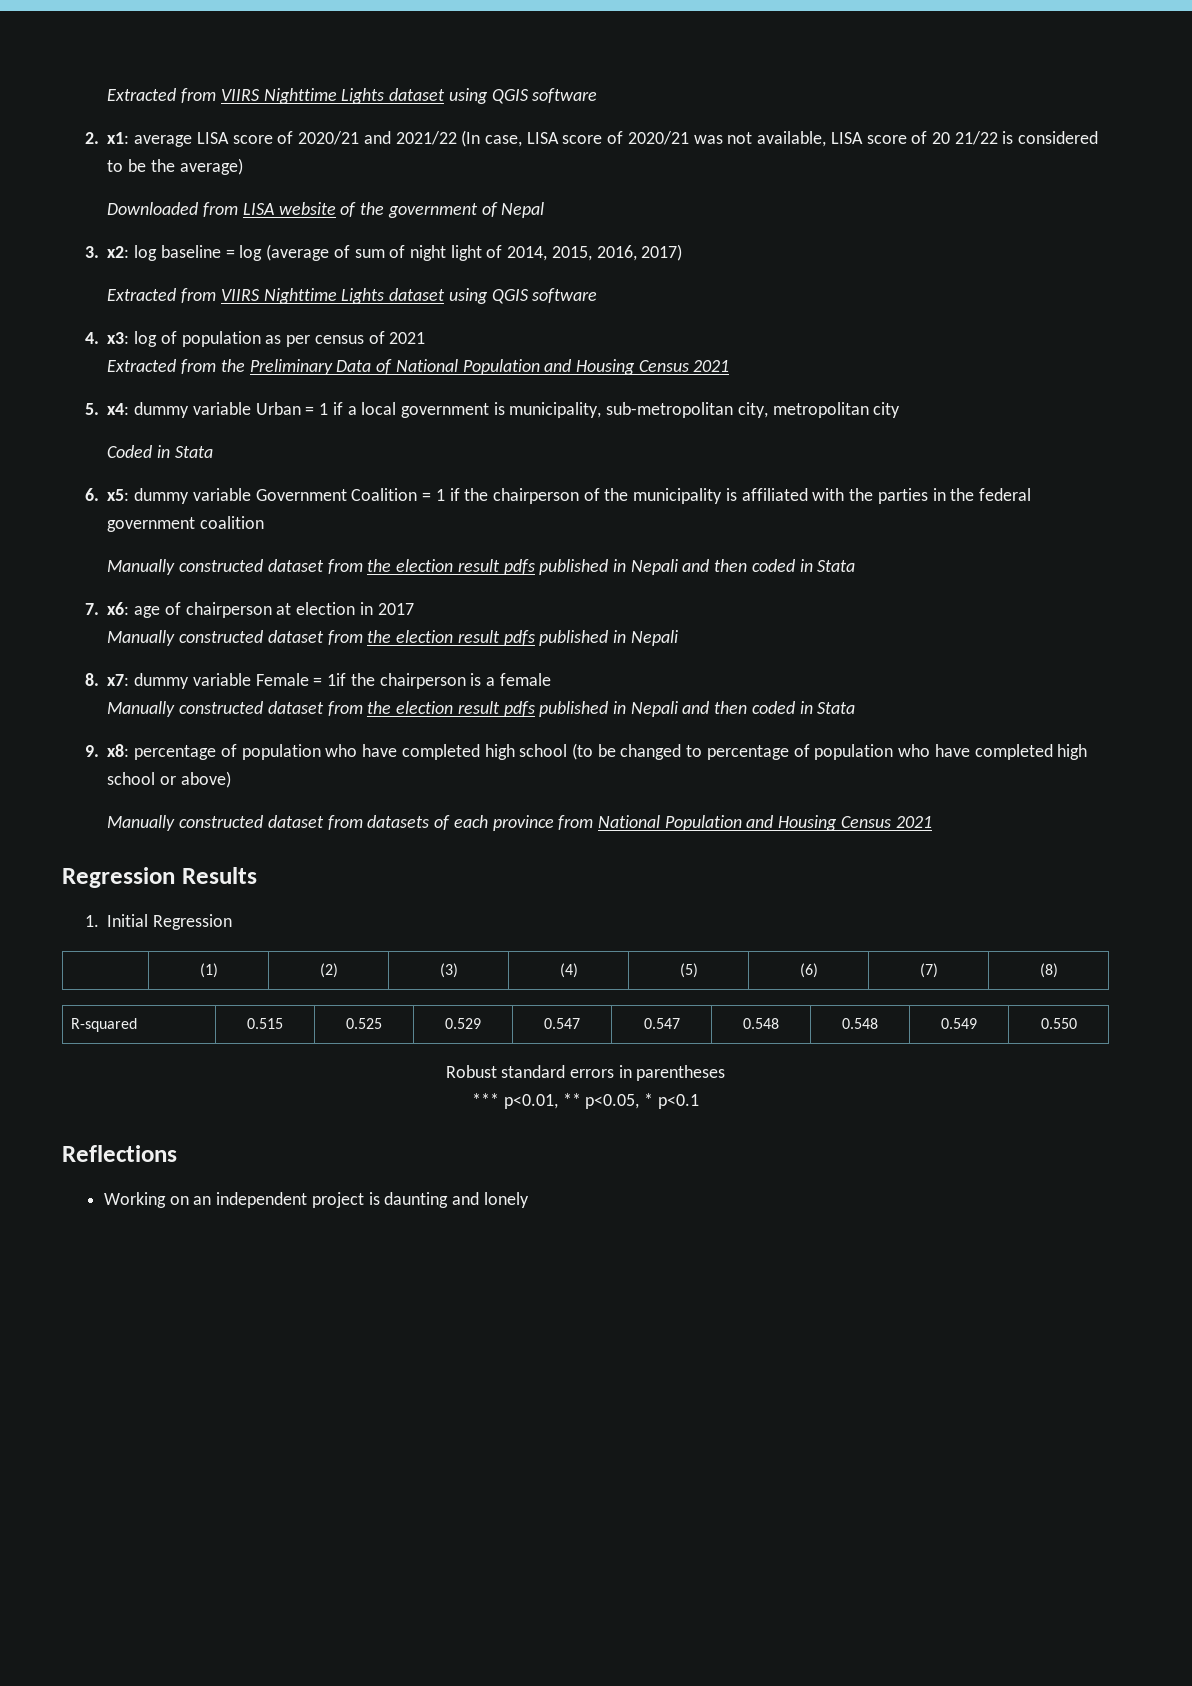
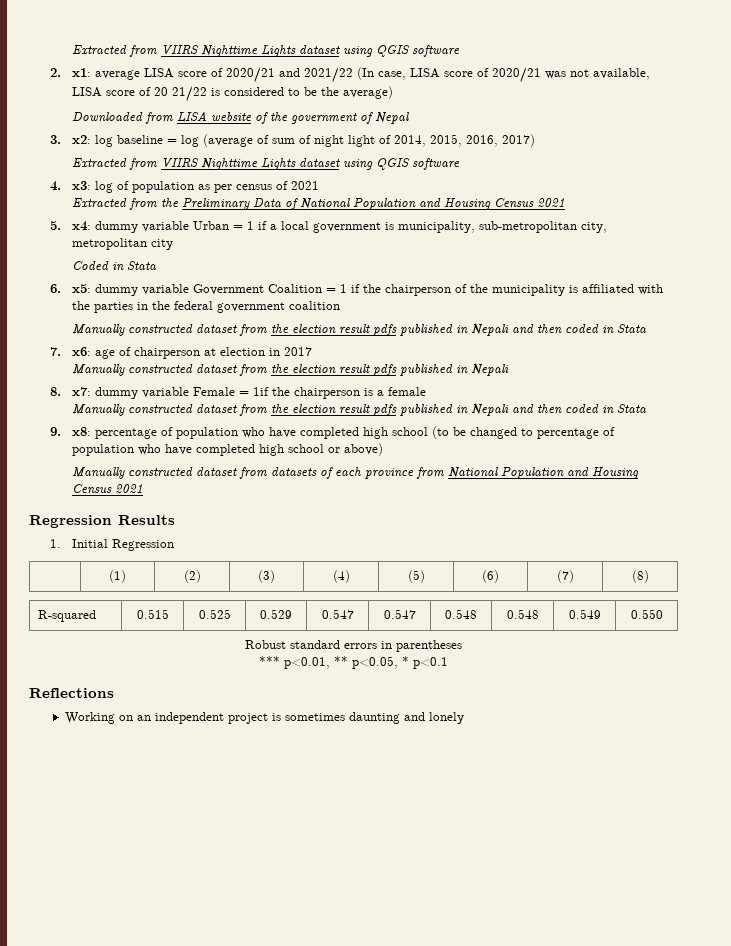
(380, 1198) none -> [284,713,345,721] sometimes

